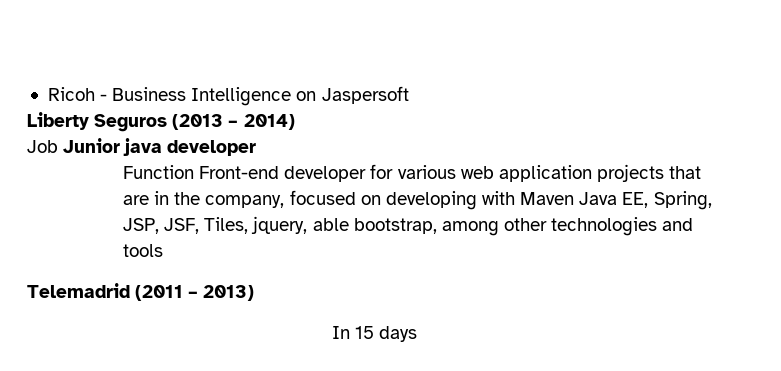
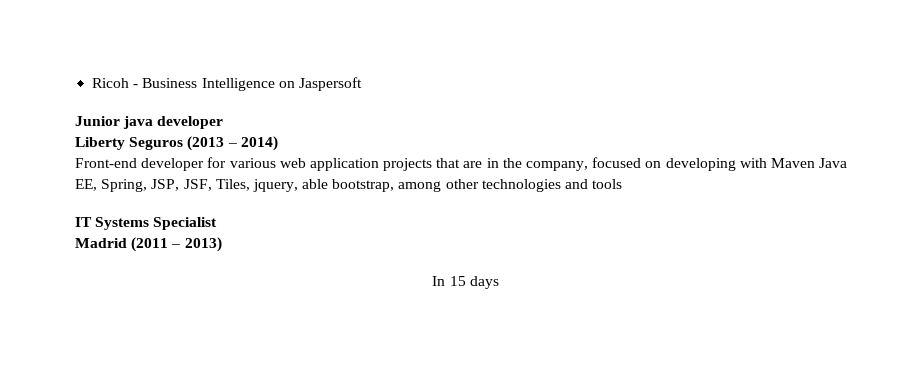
(409, 95) none -> [75,116,224,129] // Junior java developer
[27,138,257,156] [123,165,195,179] Job Junior java developer // Function -> (278, 143) none
[27,283,130,298] Telemadrid -> [75,217,218,230] [75,238,127,248] IT Systems Specialist // Madrid

